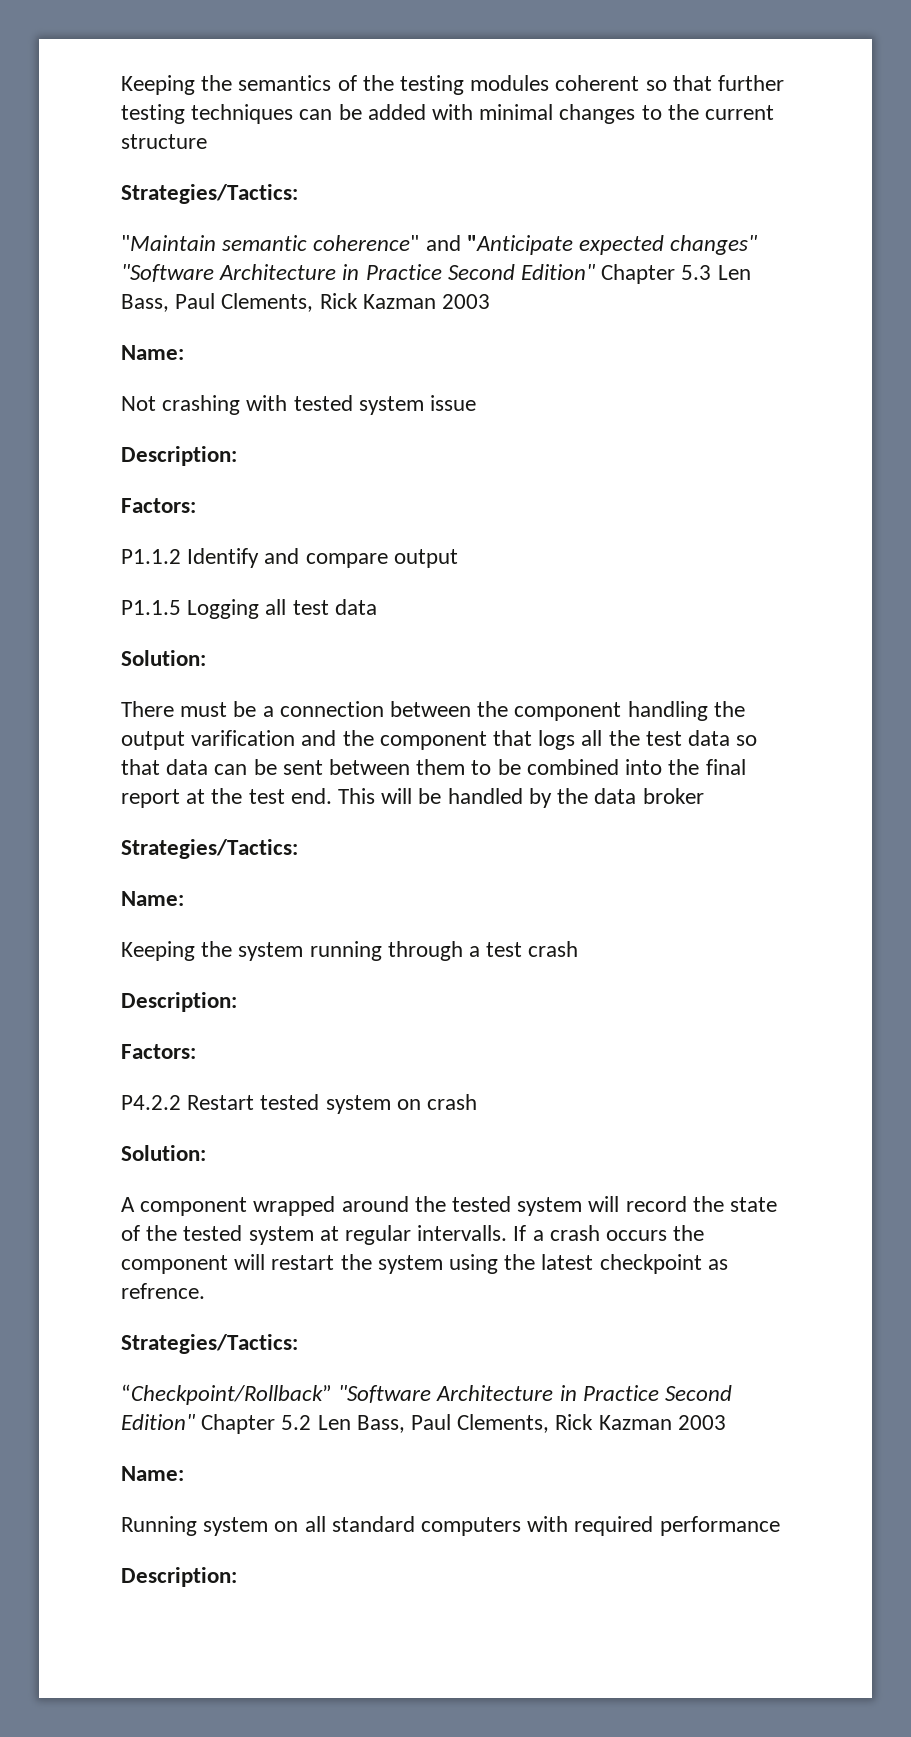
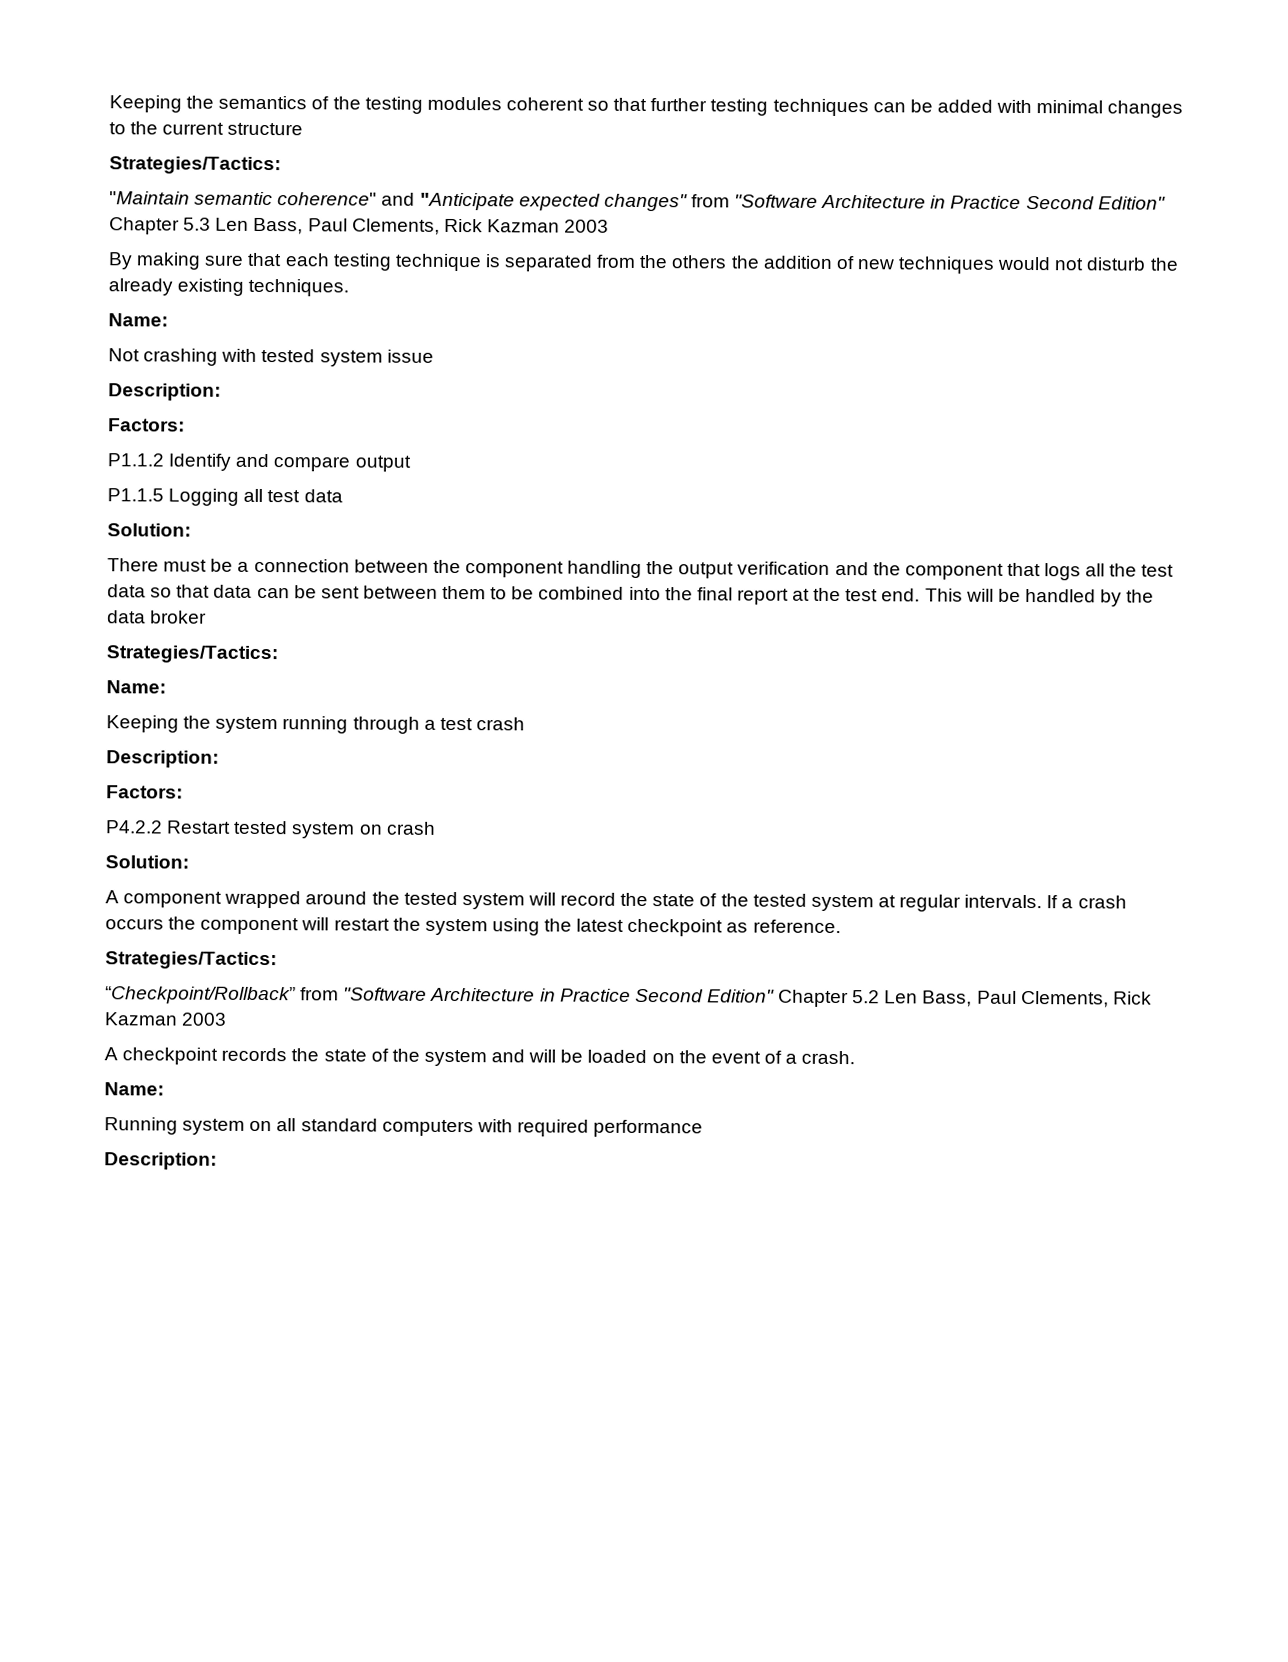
(758, 245) none -> [690,194,730,208] from
(491, 301) none -> [108,252,1179,274] [108,278,350,297] // By making sure that each testing technique is separated from the others the addition of new techniques would not disturb the already existing techniques.
[191,730,296,746] varification -> [737,561,831,575] verification
[417,1225,508,1241] intervalls. -> [964,894,1043,909] intervals.
[121,1283,205,1299] refrence. -> [752,919,841,934] reference.
(332, 1394) none -> [300,987,340,1001] from
(726, 1422) none -> [104,1047,856,1067] // A checkpoint records the state of the system and will be loaded on the event of a crash.

